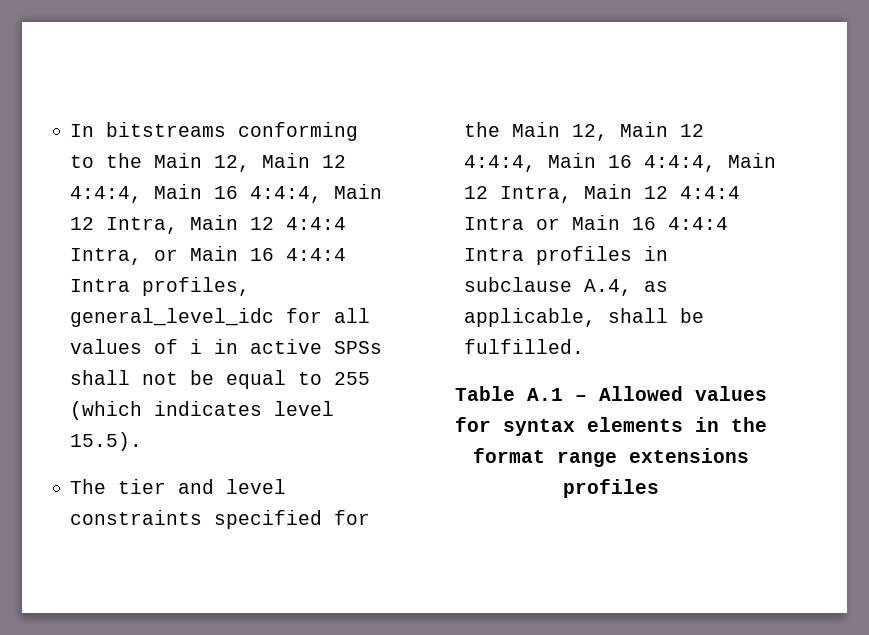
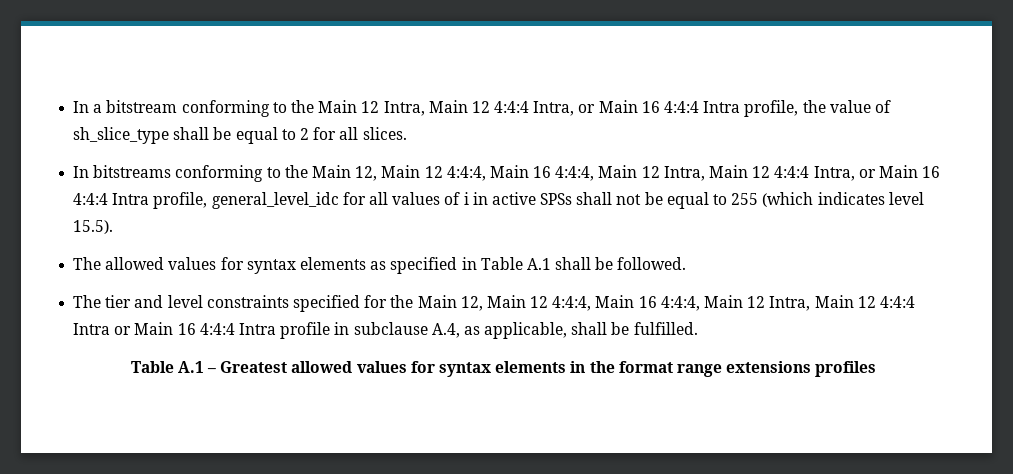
[70,124,95,137] In -> [73,100,891,117] [73,127,407,144] [73,166,90,178] In a bitstream conforming to the Main 12 Intra, Main 12 4:4:4 Intra, or Main 16 4:4:4 Intra profile, the value of sh_slice_type shall be equal to 2 for all slices. // In
[142,277,251,296] profiles, -> [153,192,208,209] profile,
(143, 441) none -> [73,257,687,274] // The allowed values for syntax elements as specified in Table A.1 shall be followed.
[536,246,633,265] profiles -> [280,322,331,339] profile
[599,386,683,401] Allowed -> [220,361,353,373] Greatest allowed

